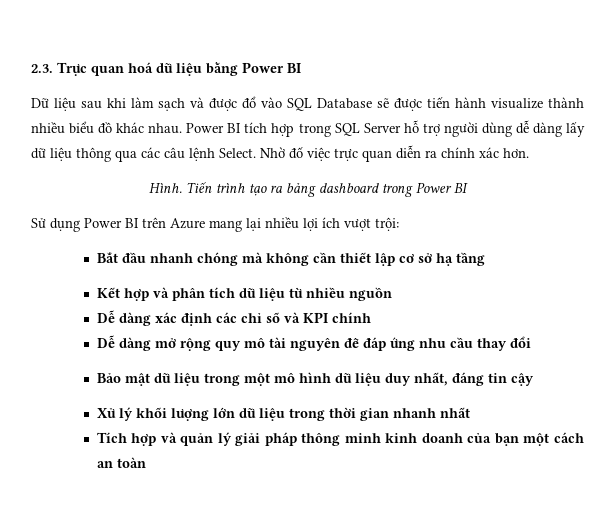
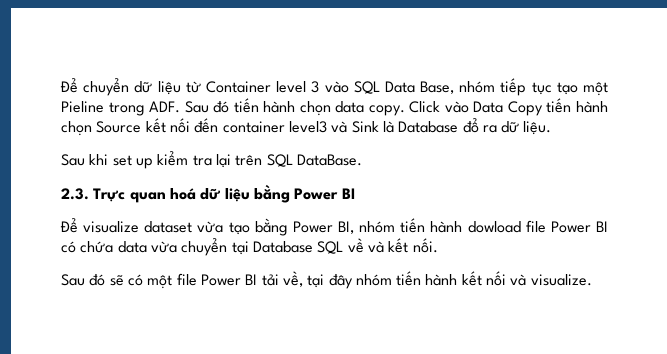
(31, 68) none -> [60,78,608,96] [61,98,609,116] [61,118,552,136] [61,151,362,169] Để chuyển dữ liệu từ Container level 3 vào SQL Data Base, nhóm tiếp tục tạo một Pieline trong ADF. Sau đó tiến hành chọn data copy. Click vào Data Copy tiến hành chọn Source kết nối đến container level3 và Sink là Database đổ ra dữ liệu. // Sau khi set up kiểm tra lại trên SQL DataBase. //
[31,96,584,111] [31,120,585,137] [31,145,529,162] [149,182,468,197] [31,216,399,232] [96,252,485,266] [96,287,392,301] [96,310,371,326] [96,335,531,351] [96,372,534,386] [96,407,470,421] [96,432,584,446] [96,457,146,468] Dữ liệu sau khi làm sạch và được đổ vào SQL Database sẽ được tiến hành visualize thành nhiều biểu đồ khác nhau. Power BI tích hợp trong SQL Server hỗ trợ người dùng dễ dàng lấy dữ liệu thông qua các câu lệnh Select. Nhờ đố việc trực quan diễn ra chính xác hơn. // Hình. Tiến trình tạo ra bảng dashboard trong Power BI // Sử dụng Power BI trên Azure mang lại nhiều lợi ích vượt trội: // Bắt đầu nhanh chóng mà không cần thiết lập cơ sở hạ tầng // Kết hợp và phân tích dữ liệu từ nhiều nguồn // Dễ dàng xác định các chỉ số và KPI chính // Dễ dàng mở rộng quy mô tài nguyên để đáp ứng nhu cầu thay đổi // Bảo mật dữ liệu trong một mô hình dữ liệu duy nhất, đáng tin cậy // Xử lý khối lượng lớn dữ liệu trong thời gian nhanh nhất // Tích hợp và quản lý giải pháp thông minh kinh doanh của bạn một cách an toàn -> [60,218,609,236] [61,238,438,256] [61,271,592,289] Để visualize dataset vừa tạo bằng Power BI, nhóm tiến hành dowload file Power BI có chứa data vừa chuyển tại Database SQL về và kết nối. // Sau đó sẽ có một file Power BI tải về, tại đây nhóm tiến hành kết nối và visualize.

